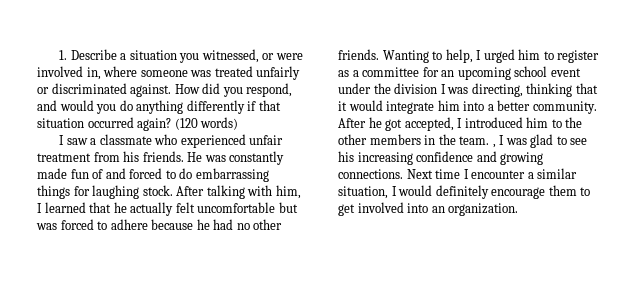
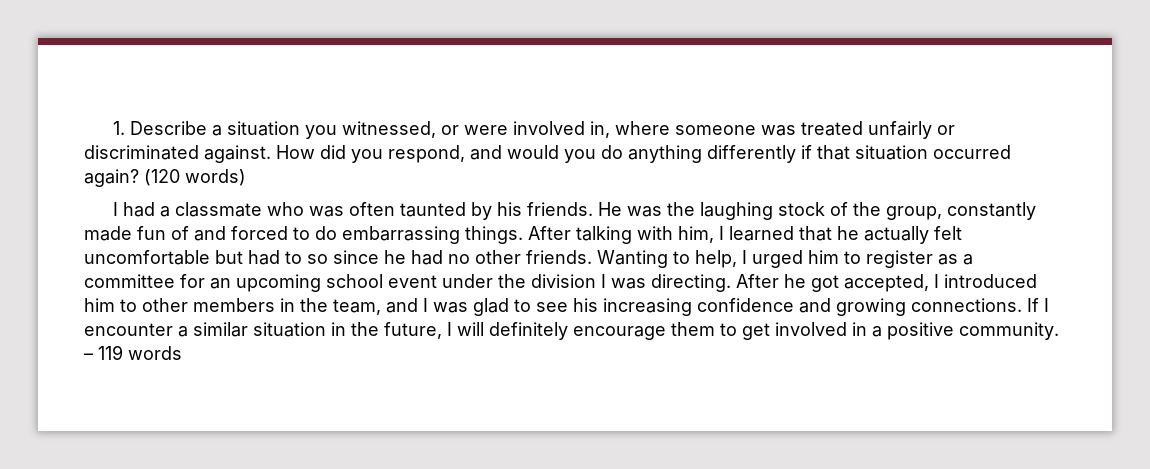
[66,138,88,145] saw -> [122,202,155,217] had
[180,134,284,148] [37,151,226,162] experienced unfair treatment from his friends. He was -> [308,202,942,220] was often taunted by his friends. He was the laughing stock of the group,
[37,185,173,199] things for laughing stock. -> [465,226,523,244] things.
[36,219,194,230] was forced to adhere because -> [248,250,379,265] had to so since
[471,83,598,97] [338,100,597,114] directing, thinking that it would integrate him into a better community. -> [651,274,731,292] directing.
[565,117,583,128] the -> (137, 305) none
[459,136,496,148] team. , -> [333,298,418,315] team, and
[406,169,461,179] Next time -> [1027,298,1039,312] If
[338,185,433,199] situation, I would -> [253,322,484,339] situation in the future, I will
[407,203,519,216] into an organization. -> [852,322,1059,340] [84,345,182,360] in a positive community. – 119 words

